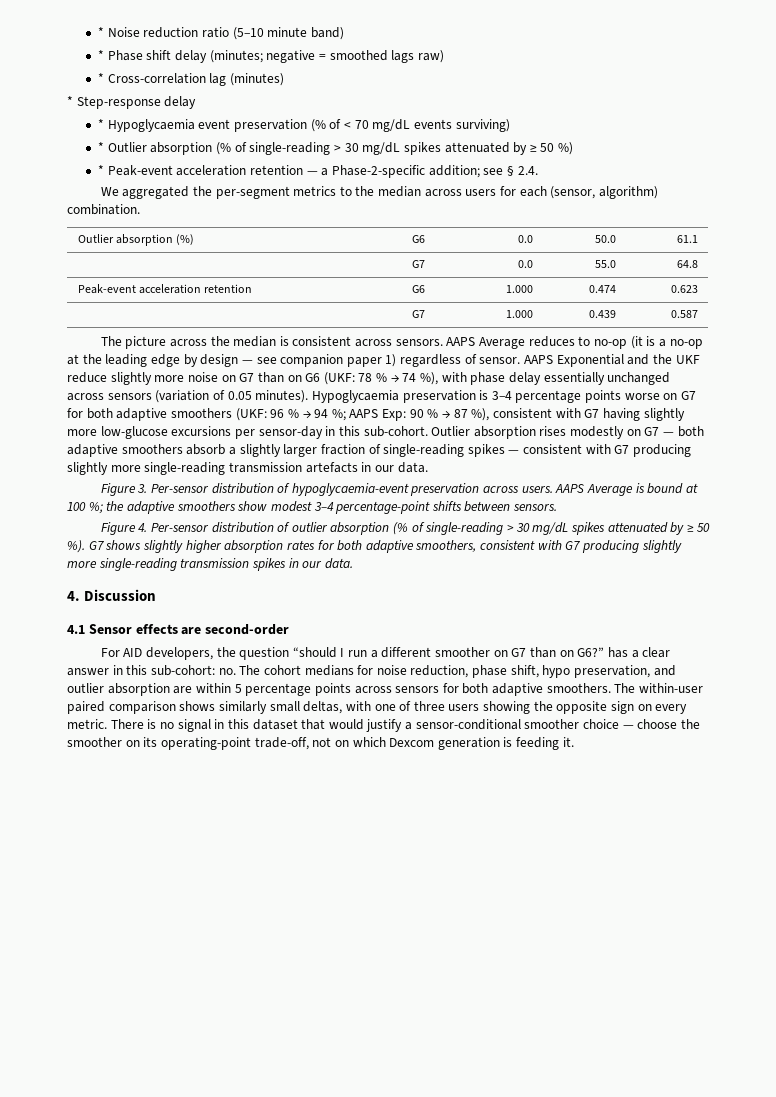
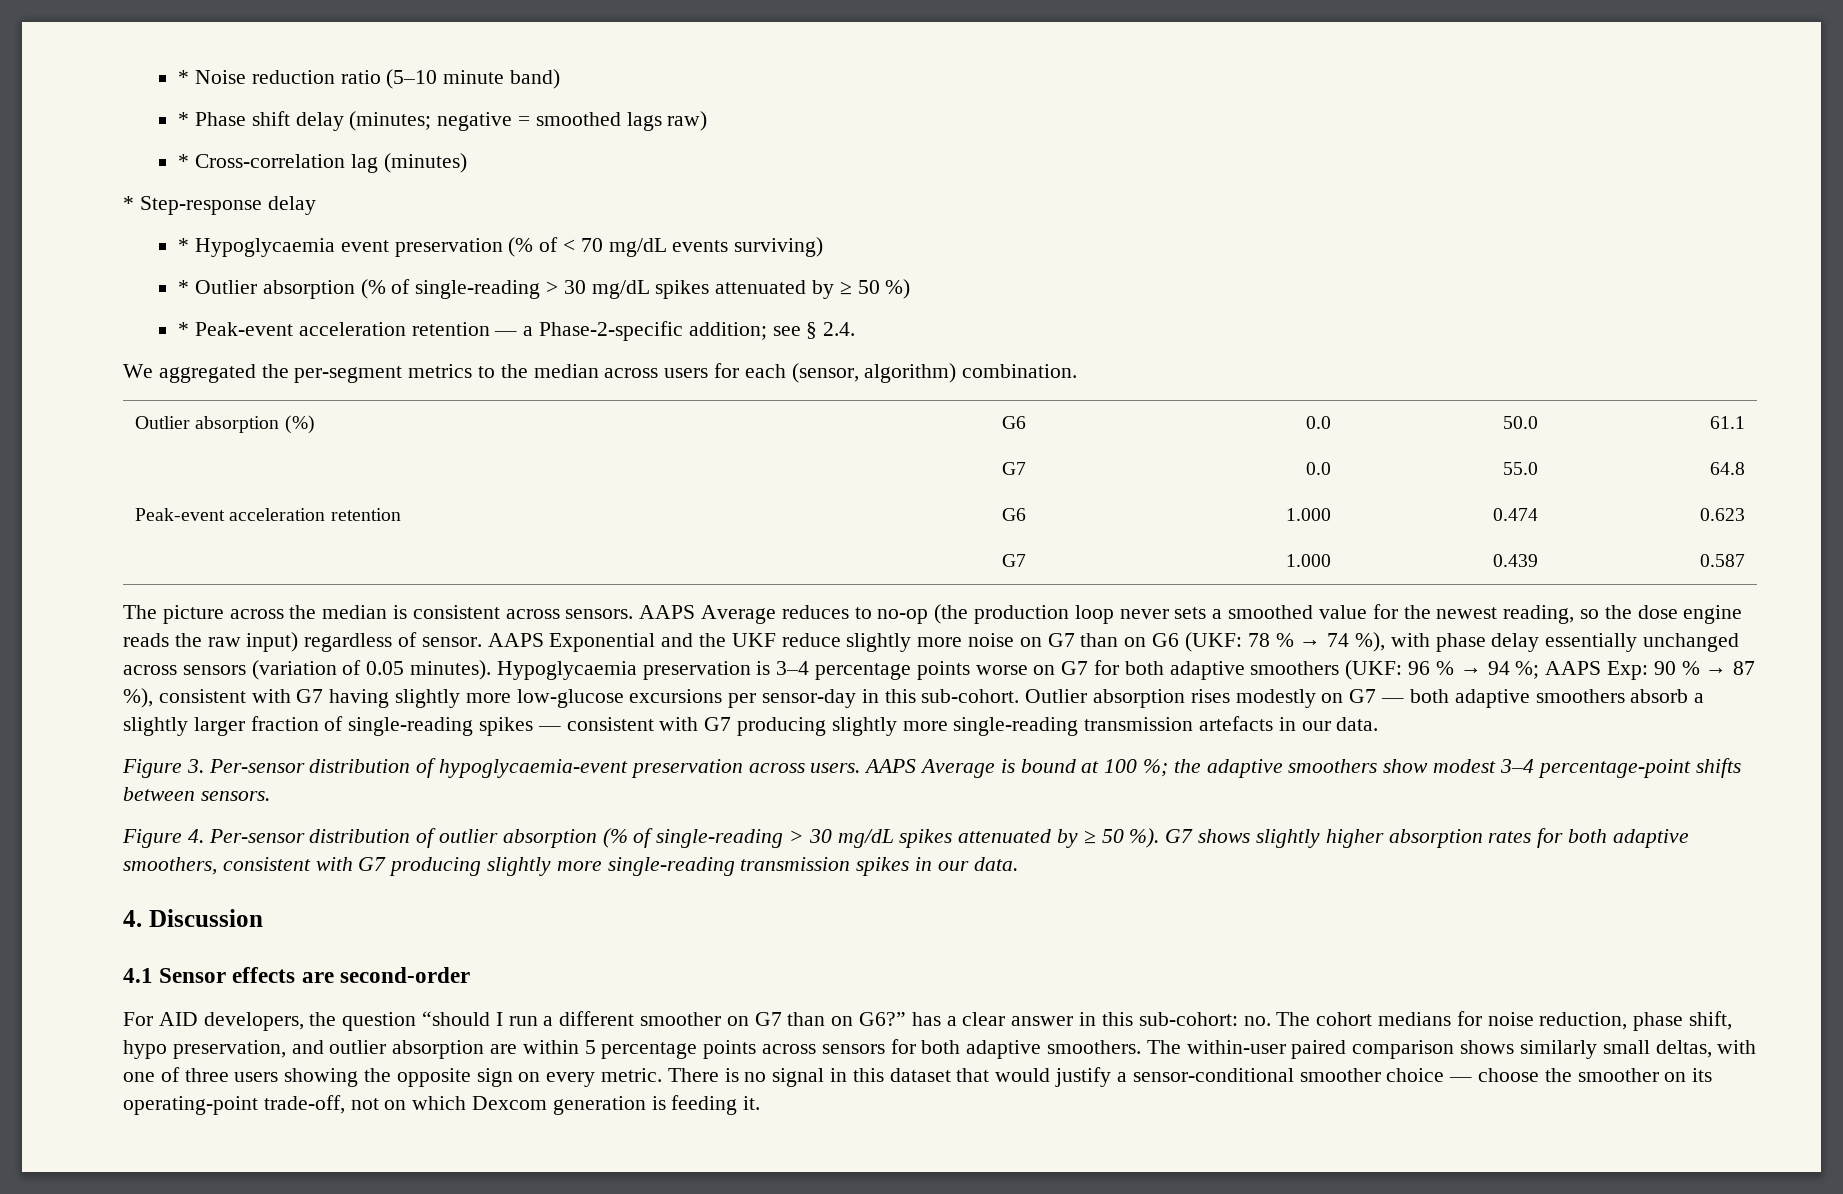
[630,336,703,349] [67,354,397,367] (it is a no-op at the leading edge by design — see companion paper 1) -> [934,604,1743,624] [123,632,299,652] (the production loop never sets a smoothed value for the newest reading, so the dose engine reads the raw input)

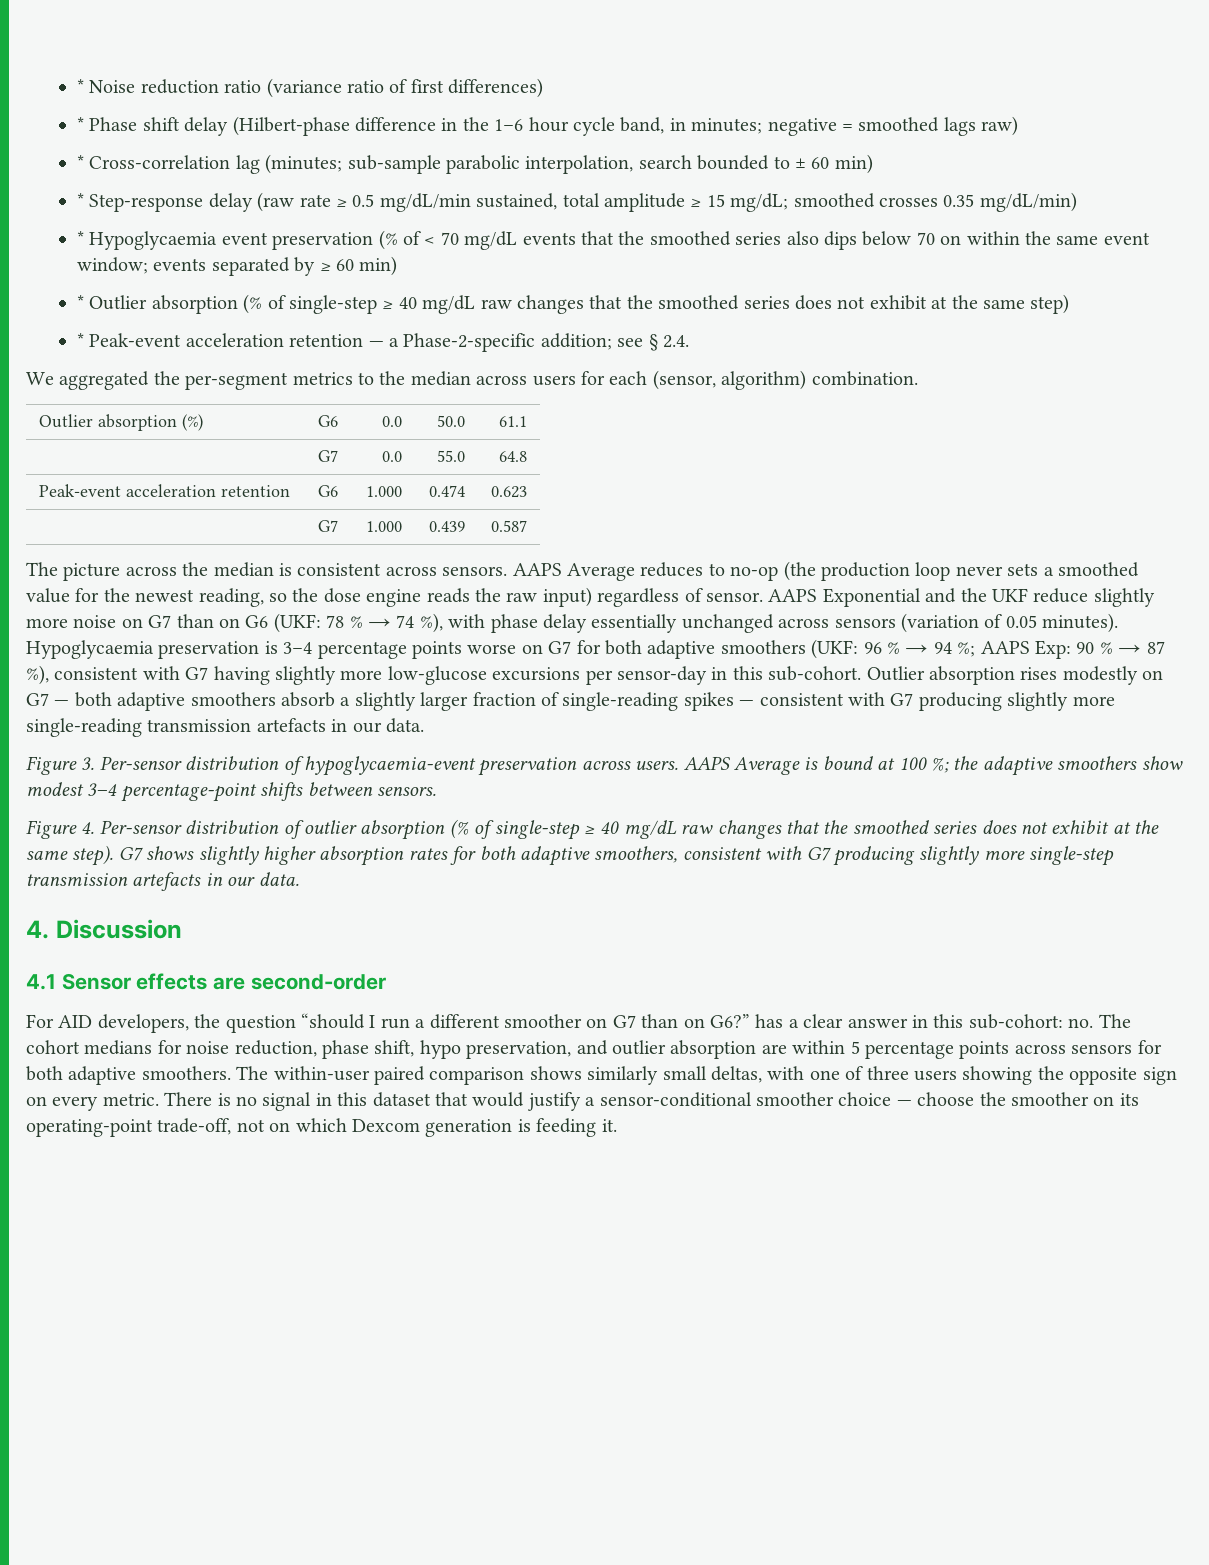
[386,69,560,89] (5–10 minute band) -> [266,78,544,98] (variance ratio of first differences)
[349,111,432,131] (minutes; -> [232,116,763,136] (Hilbert-phase difference in the 1–6 hour cycle band, in minutes;
[383,153,467,173] [123,196,316,215] (minutes) // * Step-response delay -> [265,154,873,174] [77,192,1077,212] (minutes; sub-sample parabolic interpolation, search bounded to ± 60 min) // * Step-response delay (raw rate ≥ 0.5 mg/dL/min sustained, total amplitude ≥ 15 mg/dL; smoothed crosses 0.35 mg/dL/min)
[734,237,824,257] surviving) -> [581,231,1150,250] [77,256,398,276] that the smoothed series also dips below 70 on within the same event window; events separated by ≥ 60 min)
[415,279,911,299] single-reading > 30 mg/dL spikes attenuated by ≥ 50 %) -> [289,294,1070,314] single-step ≥ 40 mg/dL raw changes that the smoothed series does not exhibit at the same step)
[656,828,1160,848] single-reading > 30 mg/dL spikes attenuated by ≥ 50 %). -> [494,820,1160,840] [26,845,114,866] single-step ≥ 40 mg/dL raw changes that the smoothed series does not exhibit at the same step).
[607,857,910,876] single-reading transmission spikes -> [1029,846,1115,866] [26,872,202,891] single-step transmission artefacts

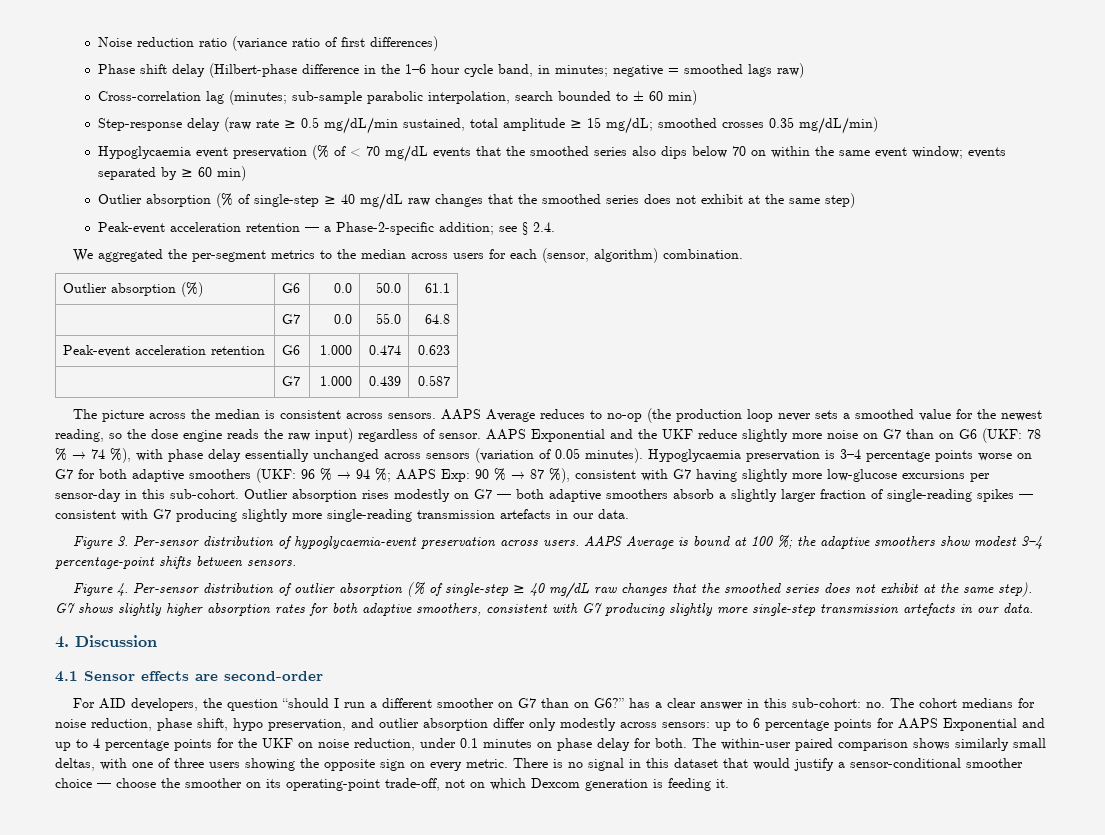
[77,79,85,93] * -> (97, 42) none
[77,117,85,131] * -> (438, 43) none
[77,155,85,169] * -> (804, 70) none
[77,193,85,207] * -> (697, 97) none
[77,231,85,245] * -> (878, 125) none
[77,295,85,309] * -> (246, 173) none
[77,333,85,347] * -> (855, 200) none
[761,1040,1162,1059] [26,1066,231,1085] are within 5 percentage points across sensors for both adaptive smoothers. -> [493,718,1045,731] [55,738,687,751] differ only modestly across sensors: up to 6 percentage points for AAPS Exponential and up to 4 percentage points for the UKF on noise reduction, under 0.1 minutes on phase delay for both.

